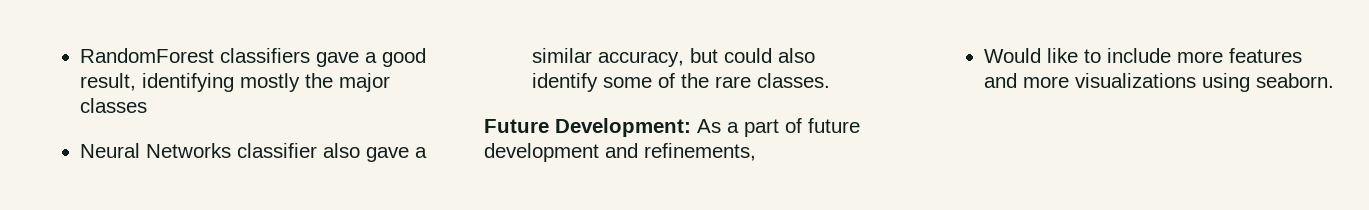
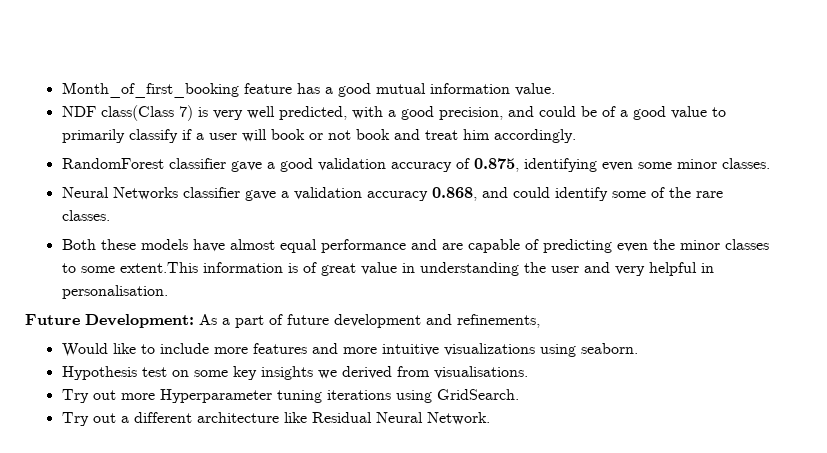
[79,48,426,67] [79,73,390,92] [79,98,147,113] RandomForest classifiers gave a good result, identifying mostly the major classes -> [61,82,555,98] [61,105,726,121] [61,129,576,143] [61,158,770,172] Month_of_first_booking feature has a good mutual information value. // NDF class(Class 7) is very well predicted, with a good precision, and could be of a good value to primarily classify if a user will book or not book and treat him accordingly. // RandomForest classifier gave a good validation accuracy of 0.875, identifying even some minor classes.
[322,143,427,162] [531,48,815,67] also gave a similar accuracy, but could also -> [244,187,550,201] gave a validation accuracy 0.868, and could
(830, 80) none -> [61,239,769,253] [61,262,714,276] [61,285,168,299] // Both these models have almost equal performance and are capable of predicting even the minor classes to some extent.This information is of great value in understanding the user and very helpful in personalisation.
(1069, 82) none -> [381,344,439,356] intuitive
(1334, 80) none -> [61,366,528,380] [61,389,519,403] [61,412,490,426] // Hypothesis test on some key insights we derived from visualisations. // Try out more Hyperparameter tuning iterations using GridSearch. // Try out a different architecture like Residual Neural Network.

